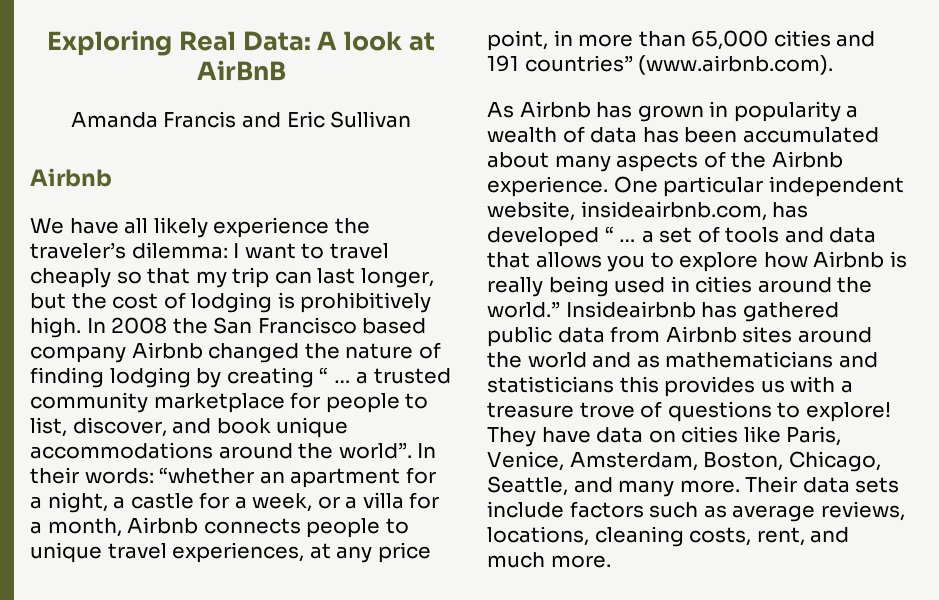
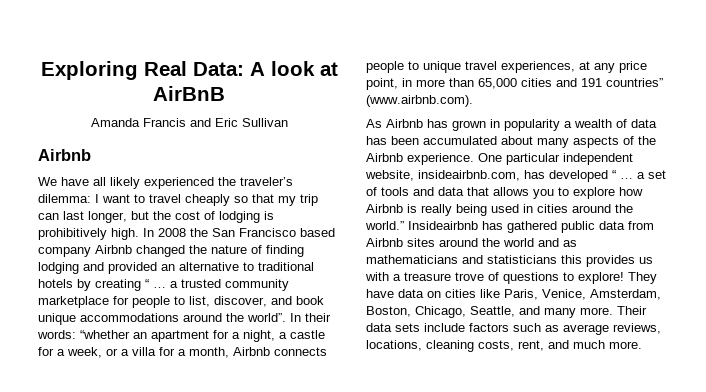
[213,217,330,238] experience -> [144,177,214,189] experienced
(191, 377) none -> [83,262,314,274] [38,279,73,288] and provided an alternative to traditional hotels

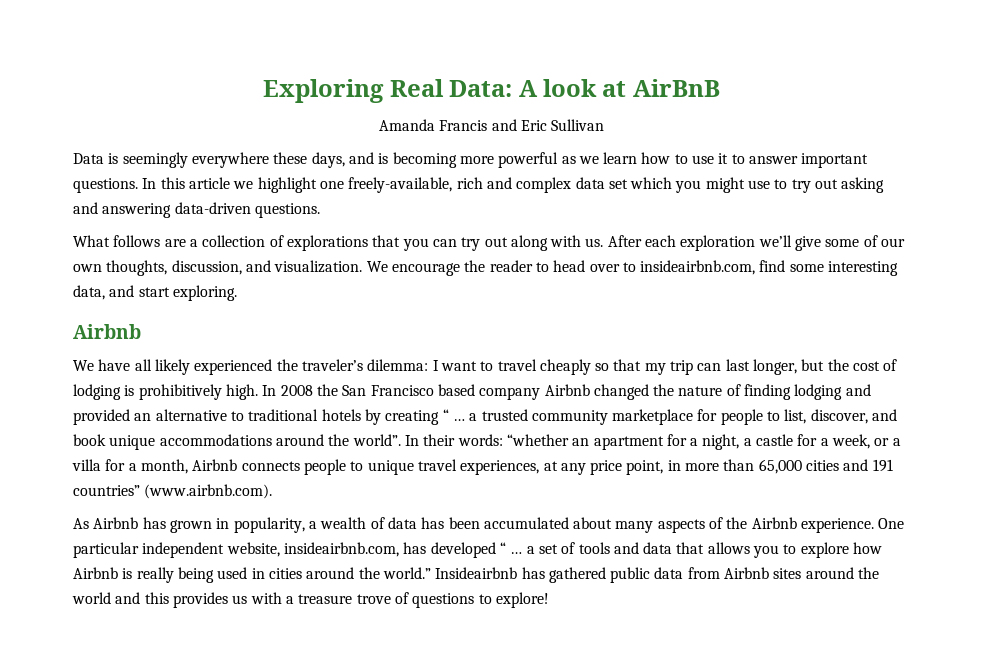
(288, 122) none -> [73,152,869,168] [73,177,885,193] [73,202,320,218] [73,235,906,251] [73,260,899,276] [73,285,237,301] // Data is seemingly everywhere these days, and is becoming more powerful as we learn how to use it to answer important questions. In this article we highlight one freely-available, rich and complex data set which you might use to try out asking and answering data-driven questions. // What follows are a collection of explorations that you can try out along with us. After each exploration we’ll give some of our own thoughts, discussion, and visualization. We encourage the reader to head over to insideairbnb.com, find some interesting data, and start exploring.
[504,119,560,131] popularity -> [233,517,305,533] popularity,
[563,240,577,247] [366,255,557,264] as mathematicians and statisticians -> (141, 598) none
[628,272,657,284] [366,289,661,300] [366,306,647,318] [366,323,661,335] [366,340,642,352] They have data on cities like Paris, Venice, Amsterdam, Boston, Chicago, Seattle, and many more. Their data sets include factors such as average reviews, locations, cleaning costs, rent, and much more. -> (549, 600) none

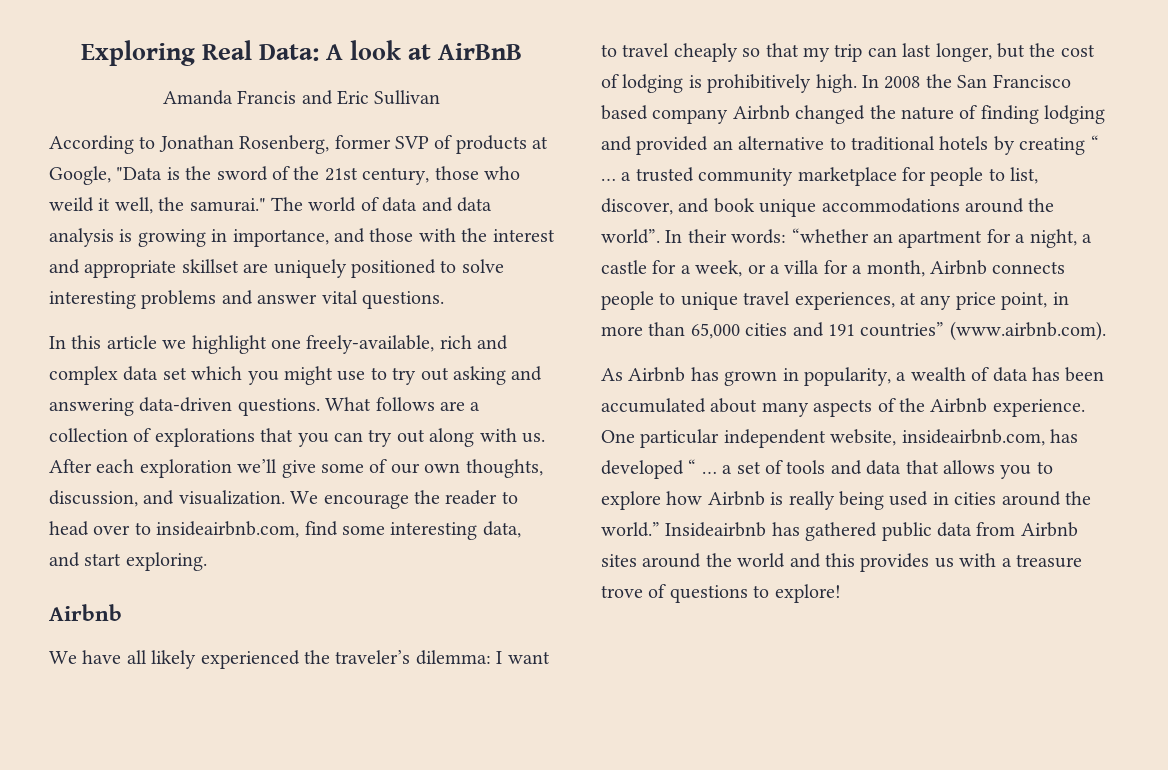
[73,152,869,168] [73,178,138,193] Data is seemingly everywhere these days, and is becoming more powerful as we learn how to use it to answer important questions. -> [49,135,549,154] [49,166,520,185] [49,197,492,214] [49,228,555,247] [49,259,504,278] [49,290,444,309] According to Jonathan Rosenberg, former SVP of products at Google, "Data is the sword of the 21st century, those who weild it well, the samurai." The world of data and data analysis is growing in importance, and those with the interest and appropriate skillset are uniquely positioned to solve interesting problems and answer vital questions. //
(320, 210) // -> (320, 407) none

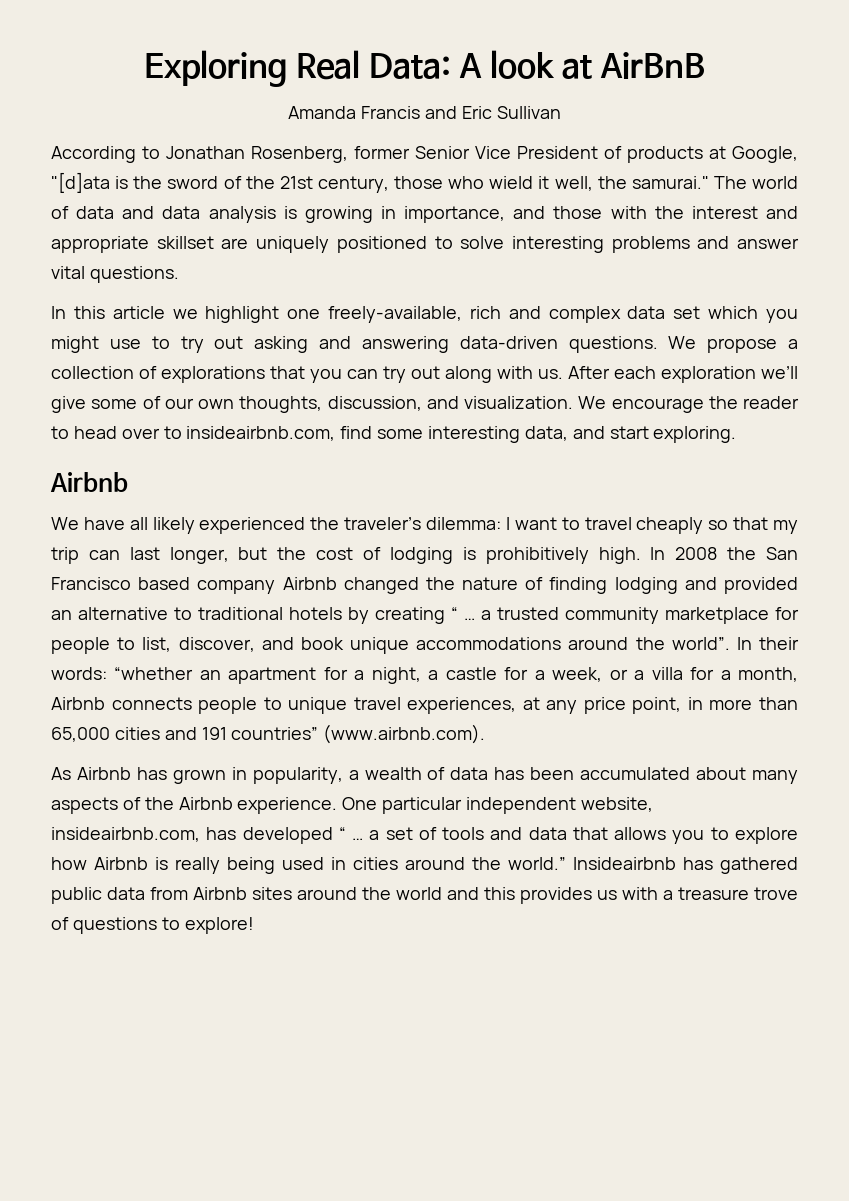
[395,136,429,149] SVP -> [415,146,598,159] Senior Vice President
[116,167,163,180] "Data -> [51,172,110,193] "[d]ata
[49,197,94,212] weild -> [489,176,534,189] wield
[325,397,465,411] What follows are -> [668,336,778,353] We propose

